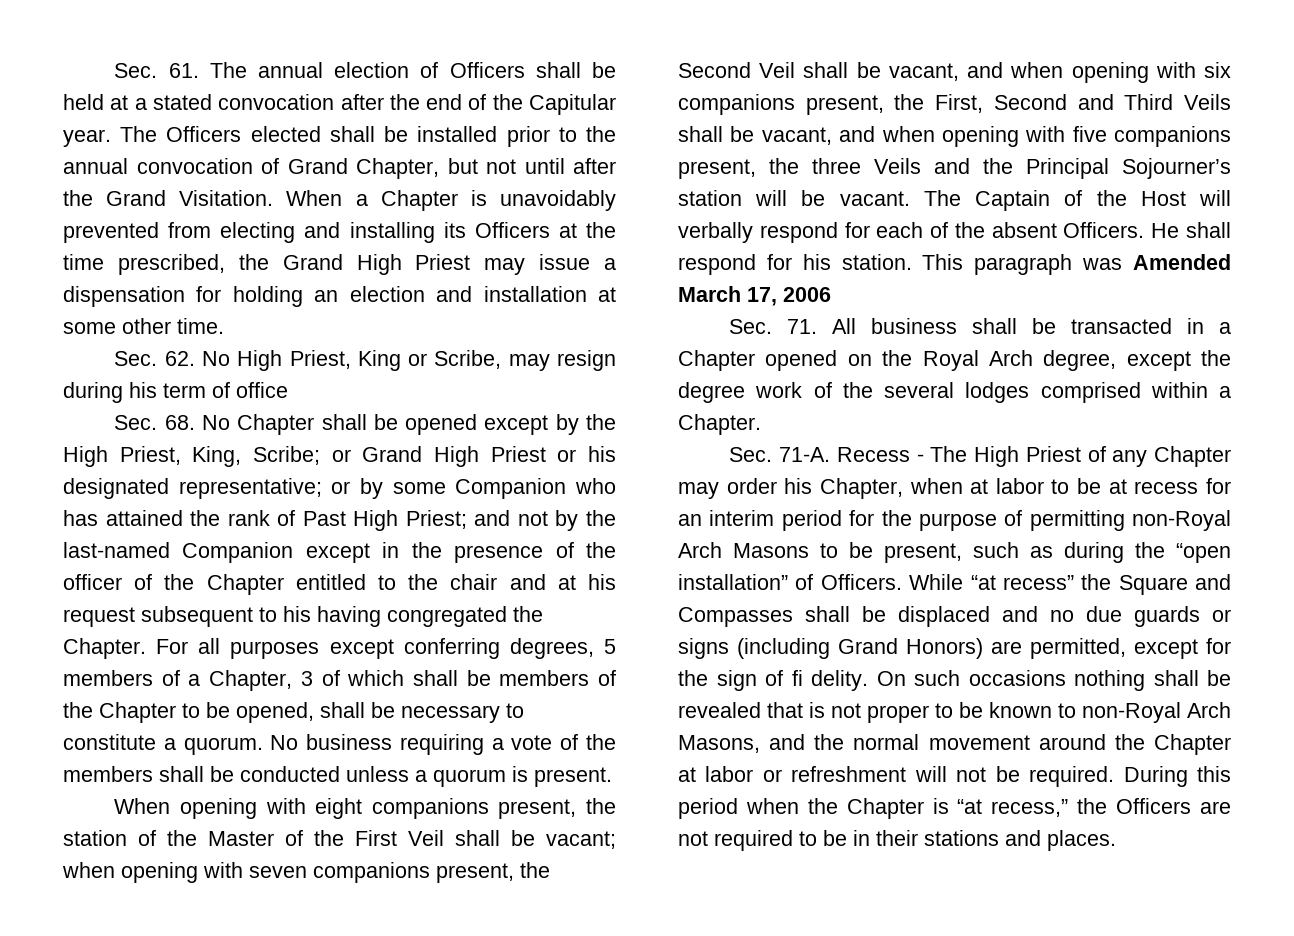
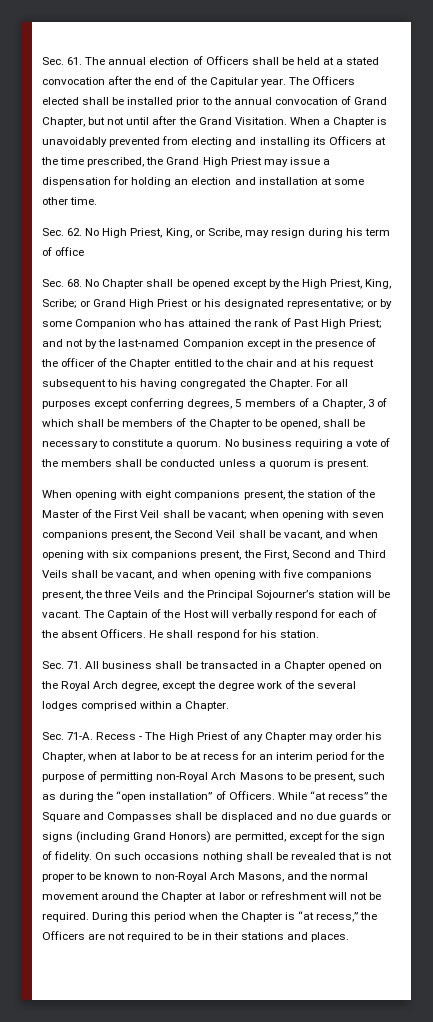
[357,350,401,371] King -> [165,228,192,238] King,
[922,254,1231,275] [678,286,831,306] This paragraph was Amended March 17, 2006 -> (319, 634) none
[791,670,868,691] fi delity. -> [54,851,93,862] fidelity.

